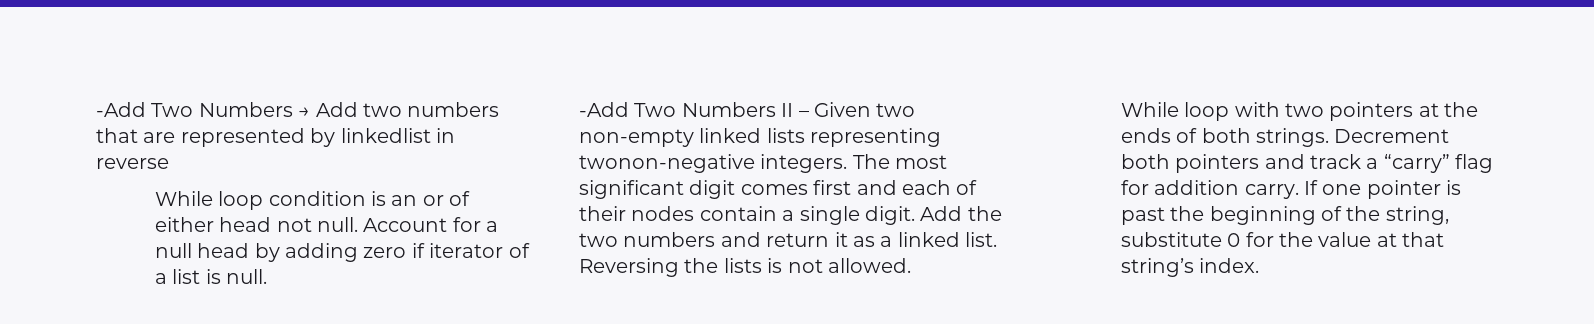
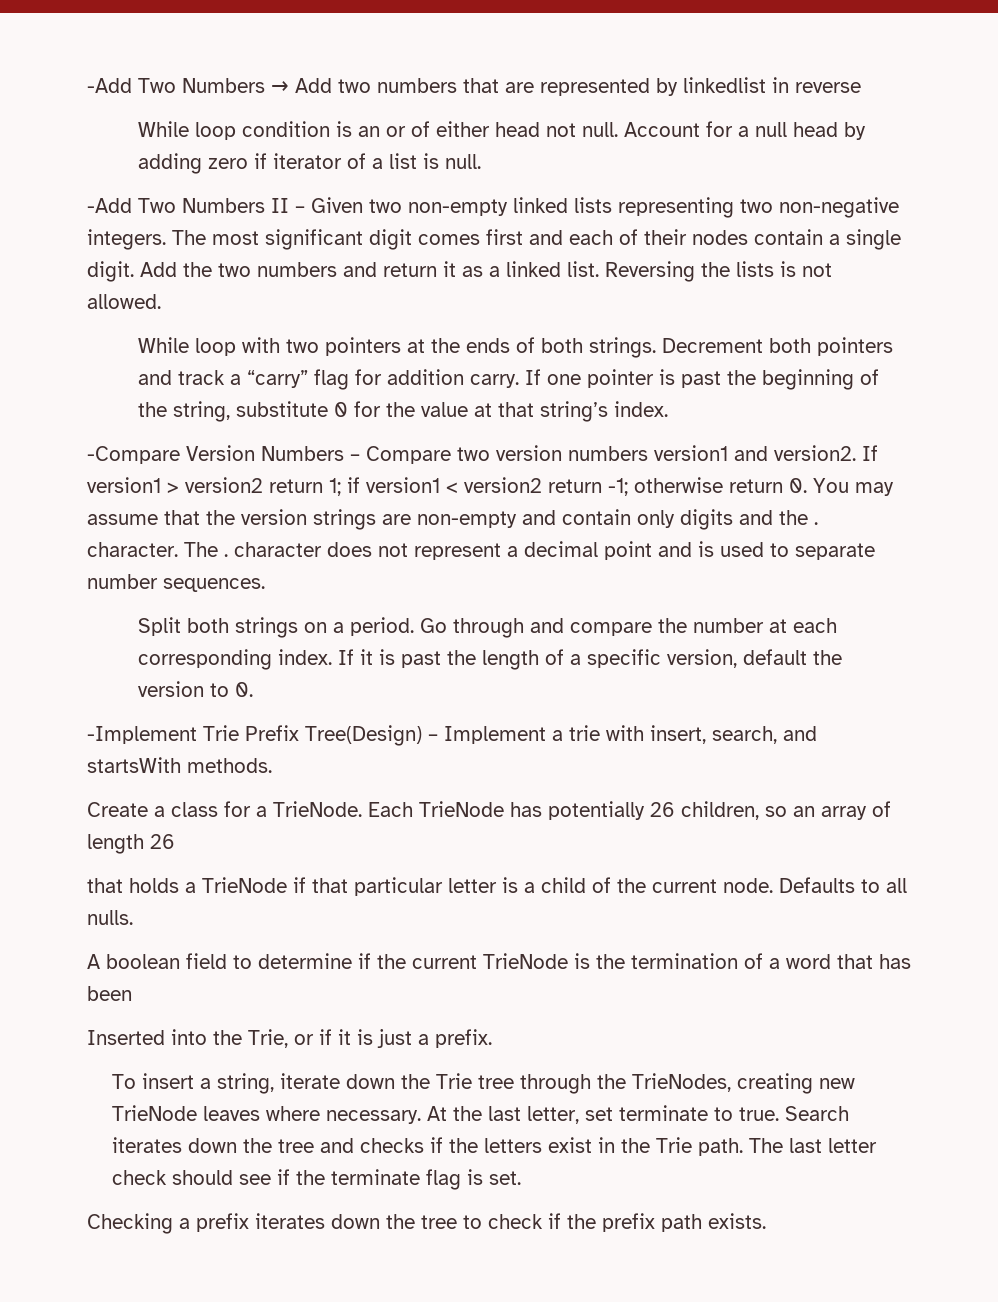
[579,154,755,173] twonon-negative -> [740,197,899,218] two non-negative
(1260, 265) none -> [87,445,878,464] [87,477,894,496] [87,509,818,530] [87,541,875,560] [87,574,265,592] [137,617,837,638] [137,649,842,670] [137,681,253,697] [87,725,817,746] [87,757,272,773] [87,801,891,820] [87,834,175,854] [87,877,907,896] [87,910,133,925] [87,953,911,969] [87,986,132,1001] [87,1029,492,1048] [112,1073,856,1094] [112,1105,850,1124] [112,1137,878,1156] [112,1169,522,1190] [87,1213,766,1234] // -Compare Version Numbers – Compare two version numbers version1 and version2. If version1 > version2 return 1; if version1 < version2 return -1; otherwise return 0. You may assume that the version strings are non-empty and contain only digits and the . character. The . character does not represent a decimal point and is used to separate number sequences. // Split both strings on a period. Go through and compare the number at each corresponding index. If it is past the length of a specific version, default the version to 0. // -Implement Trie Prefix Tree(Design) – Implement a trie with insert, search, and startsWith methods. // Create a class for a TrieNode. Each TrieNode has potentially 26 children, so an array of length 26 // that holds a TrieNode if that particular letter is a child of the current node. Defaults to all nulls. // A boolean field to determine if the current TrieNode is the termination of a word that has been // Inserted into the Trie, or if it is just a prefix. // To insert a string, iterate down the Trie tree through the TrieNodes, creating new TrieNode leaves where necessary. At the last letter, set terminate to true. Search iterates down the tree and checks if the letters exist in the Trie path. The last letter check should see if the terminate flag is set. // Checking a prefix iterates down the tree to check if the prefix path exists.

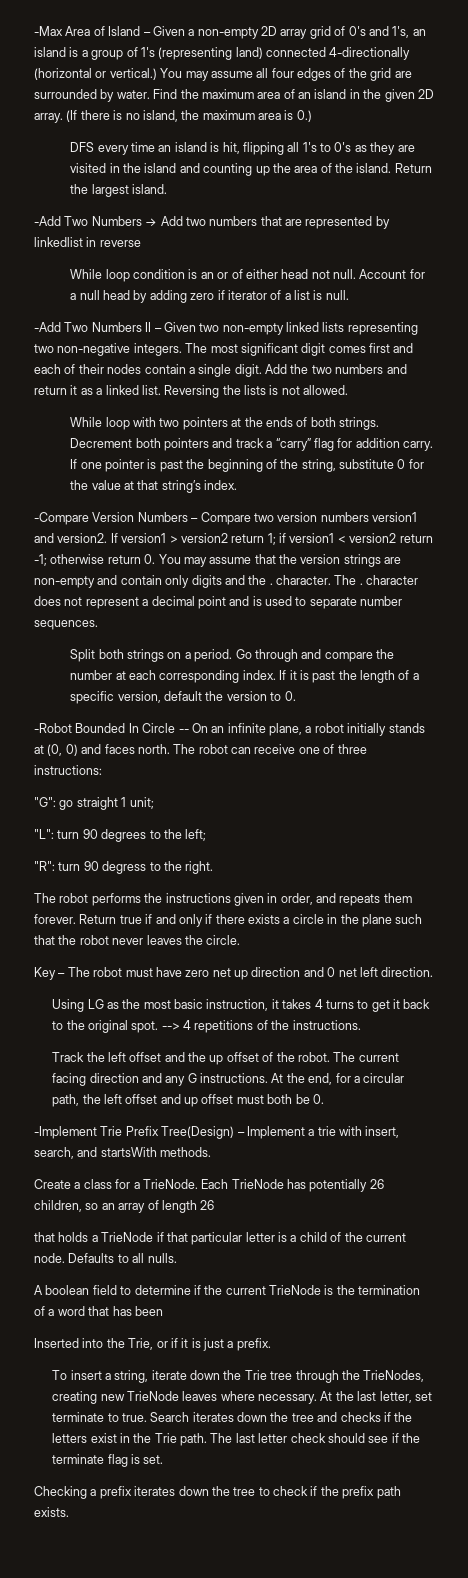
(87, 85) none -> [34,26,426,39] [34,47,411,60] [34,68,412,81] [34,89,434,102] [34,110,312,123] [70,142,415,155] [70,163,432,176] [70,184,168,197] -Max Area of Island – Given a non-empty 2D array grid of 0's and 1's, an island is a group of 1's (representing land) connected 4-directionally (horizontal or vertical.) You may assume all four edges of the grid are surrounded by water. Find the maximum area of an island in the given 2D array. (If there is no island, the maximum area is 0.) // DFS every time an island is hit, flipping all 1's to 0's as they are visited in the island and counting up the area of the island. Return the largest island. //
(253, 689) none -> [34,723,425,736] [34,744,367,756] [34,765,102,775] [34,797,154,810] [34,829,207,842] [34,861,214,874] [34,893,412,906] [34,914,423,927] [34,935,241,945] [34,967,434,980] [52,999,431,1012] [52,1020,361,1033] [52,1052,399,1065] [52,1073,405,1086] [52,1094,324,1107] // -Robot Bounded In Circle -- On an infinite plane, a robot initially stands at (0, 0) and faces north. The robot can receive one of three instructions: // "G": go straight 1 unit; // "L": turn 90 degrees to the left; // "R": turn 90 degress to the right. // The robot performs the instructions given in order, and repeats them forever. Return true if and only if there exists a circle in the plane such that the robot never leaves the circle. // Key – The robot must have zero net up direction and 0 net left direction. // Using LG as the most basic instruction, it takes 4 turns to get it back to the original spot. --> 4 repetitions of the instructions. // Track the left offset and the up offset of the robot. The current facing direction and any G instructions. At the end, for a circular path, the left offset and up offset must both be 0.

